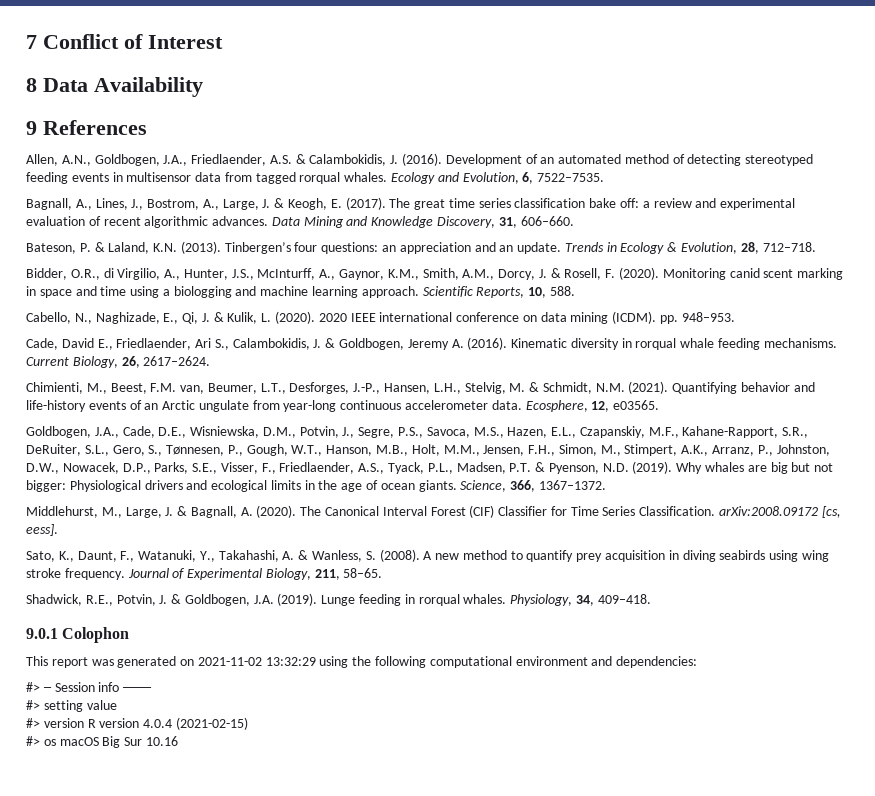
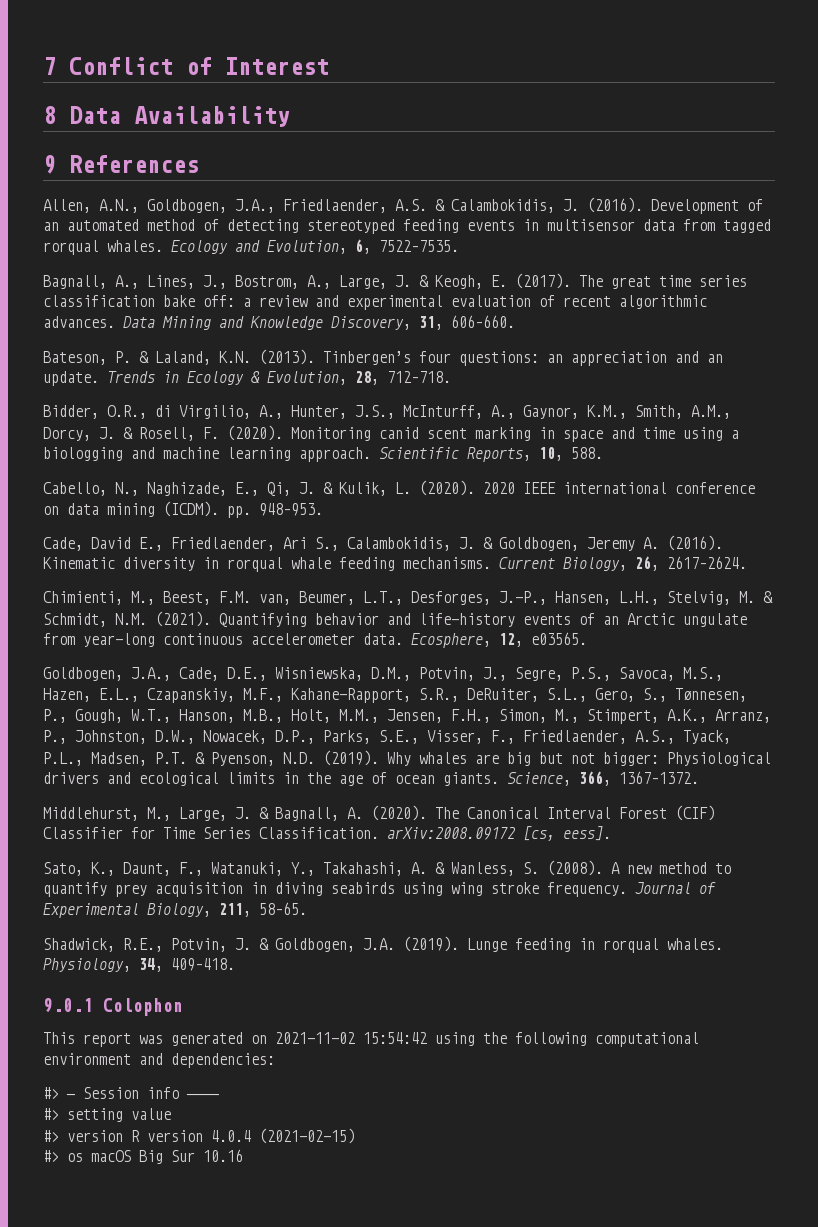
[265,657,316,666] 13:32:29 -> [363,1032,427,1044] 15:54:42

